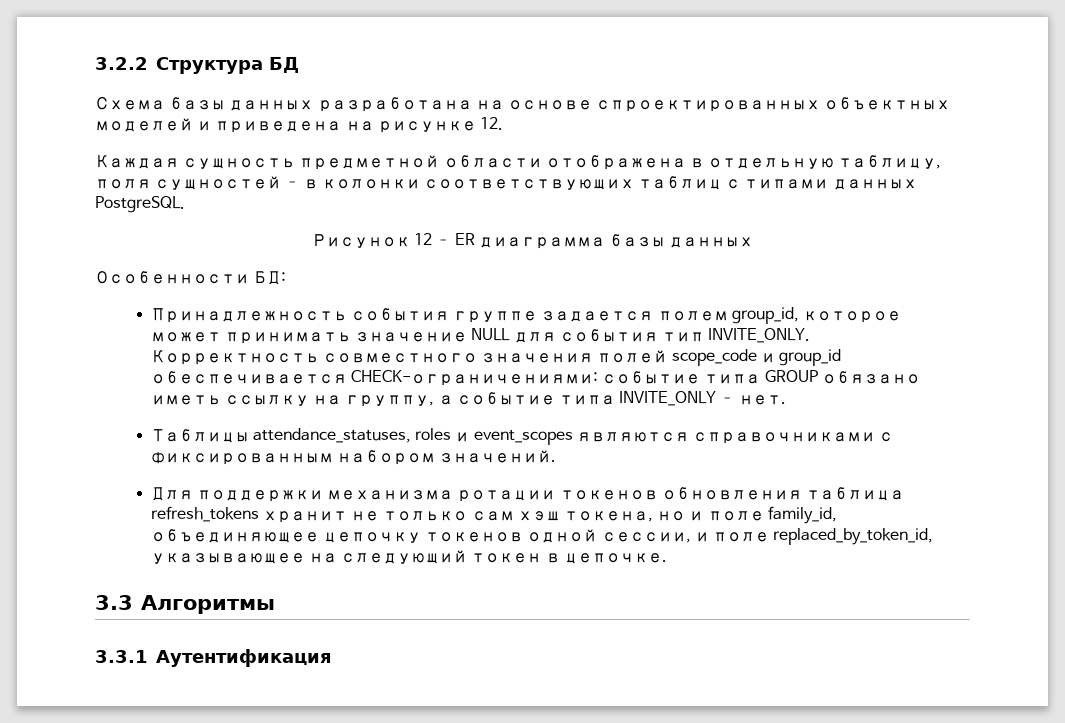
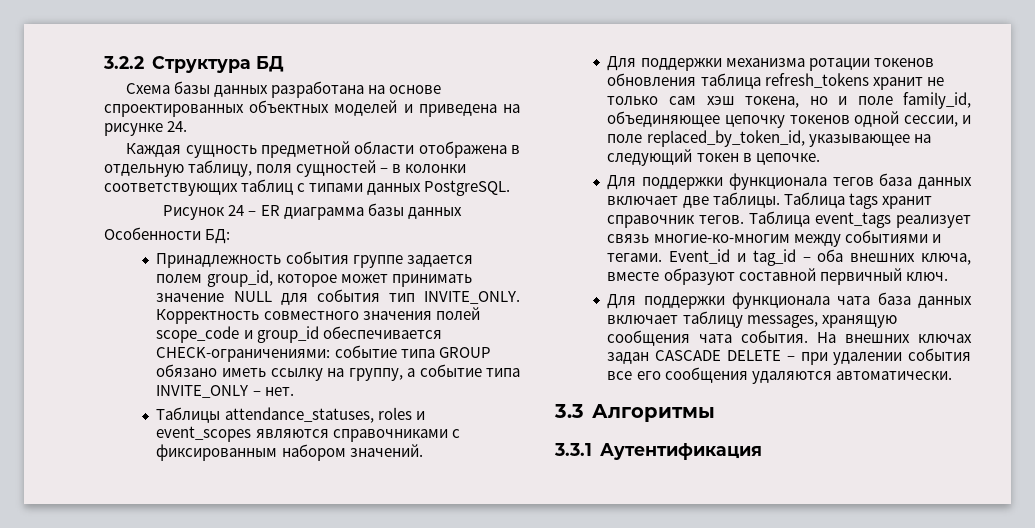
[479,117,503,130] 12. -> [167,121,188,132] 24.
[414,233,433,245] 12 -> [228,205,245,216] 24
(667, 558) none -> [607,173,972,190] [607,192,932,209] [607,211,971,228] [607,230,941,247] [607,249,971,266] [607,268,948,285] [607,292,972,309] [607,311,897,328] [607,330,972,346] [607,348,971,365] [607,367,952,384] // Для поддержки функционала тегов база данных включает две таблицы. Таблица tags хранит справочник тегов. Таблица event_tags реализует связь многие-ко-многим между событиями и тегами. Event_id и tag_id – оба внешних ключа, вместе образуют составной первичный ключ. // Для поддержки функционала чата база данных включает таблицу messages, хранящую сообщения чата события. На внешних ключах задан CASCADE DELETE – при удалении события все его сообщения удаляются автоматически.

